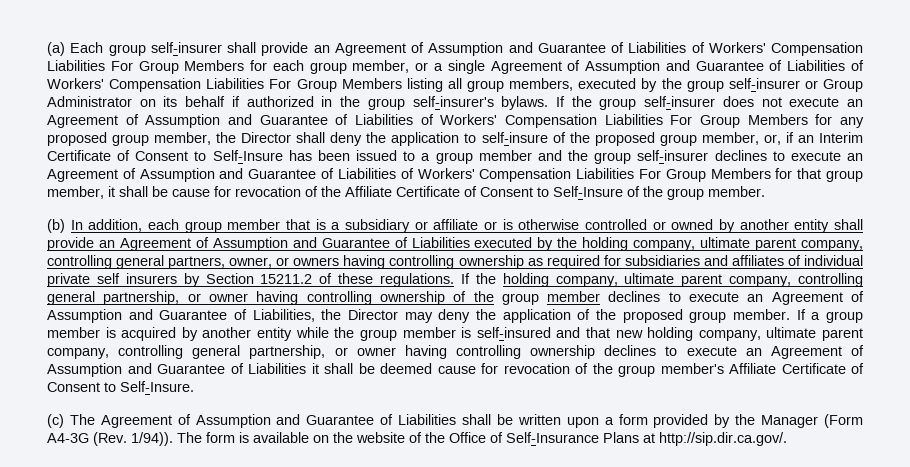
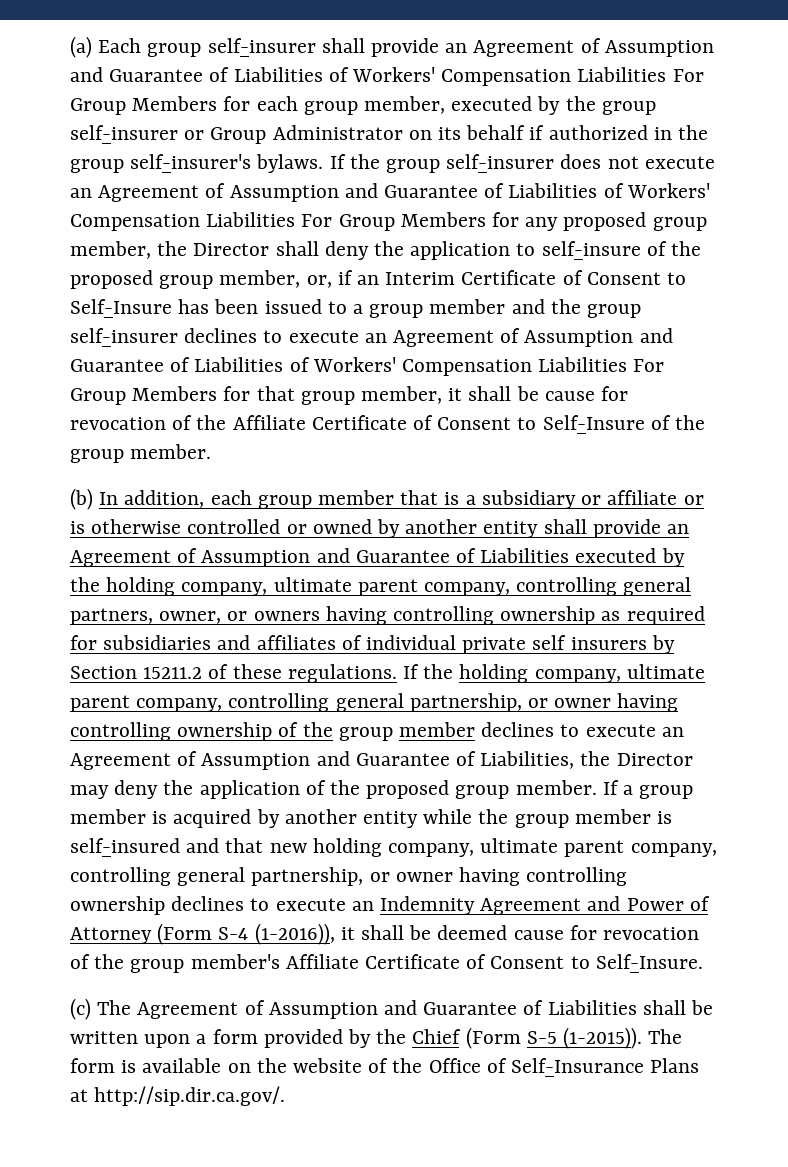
[415,60,865,74] [47,78,574,92] or a single Agreement of Assumption and Guarantee of Liabilities of Workers' Compensation Liabilities For Group Members listing all group members, -> (446, 105) none
[770,345,864,359] [47,363,306,377] Agreement of Assumption and Guarantee of Liabilities -> [380,896,710,915] [70,923,335,945] Indemnity Agreement and Power of Attorney (Form S-4 (1-2016)),
[761,414,864,428] [47,432,173,446] Manager (Form A4-3G (Rev. 1/94)). -> [412,1027,643,1049] Chief (Form S-5 (1-2015)).

